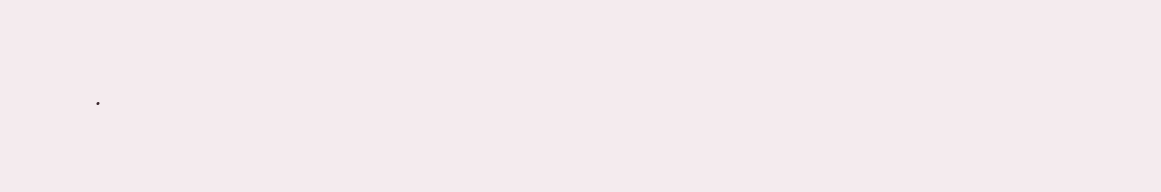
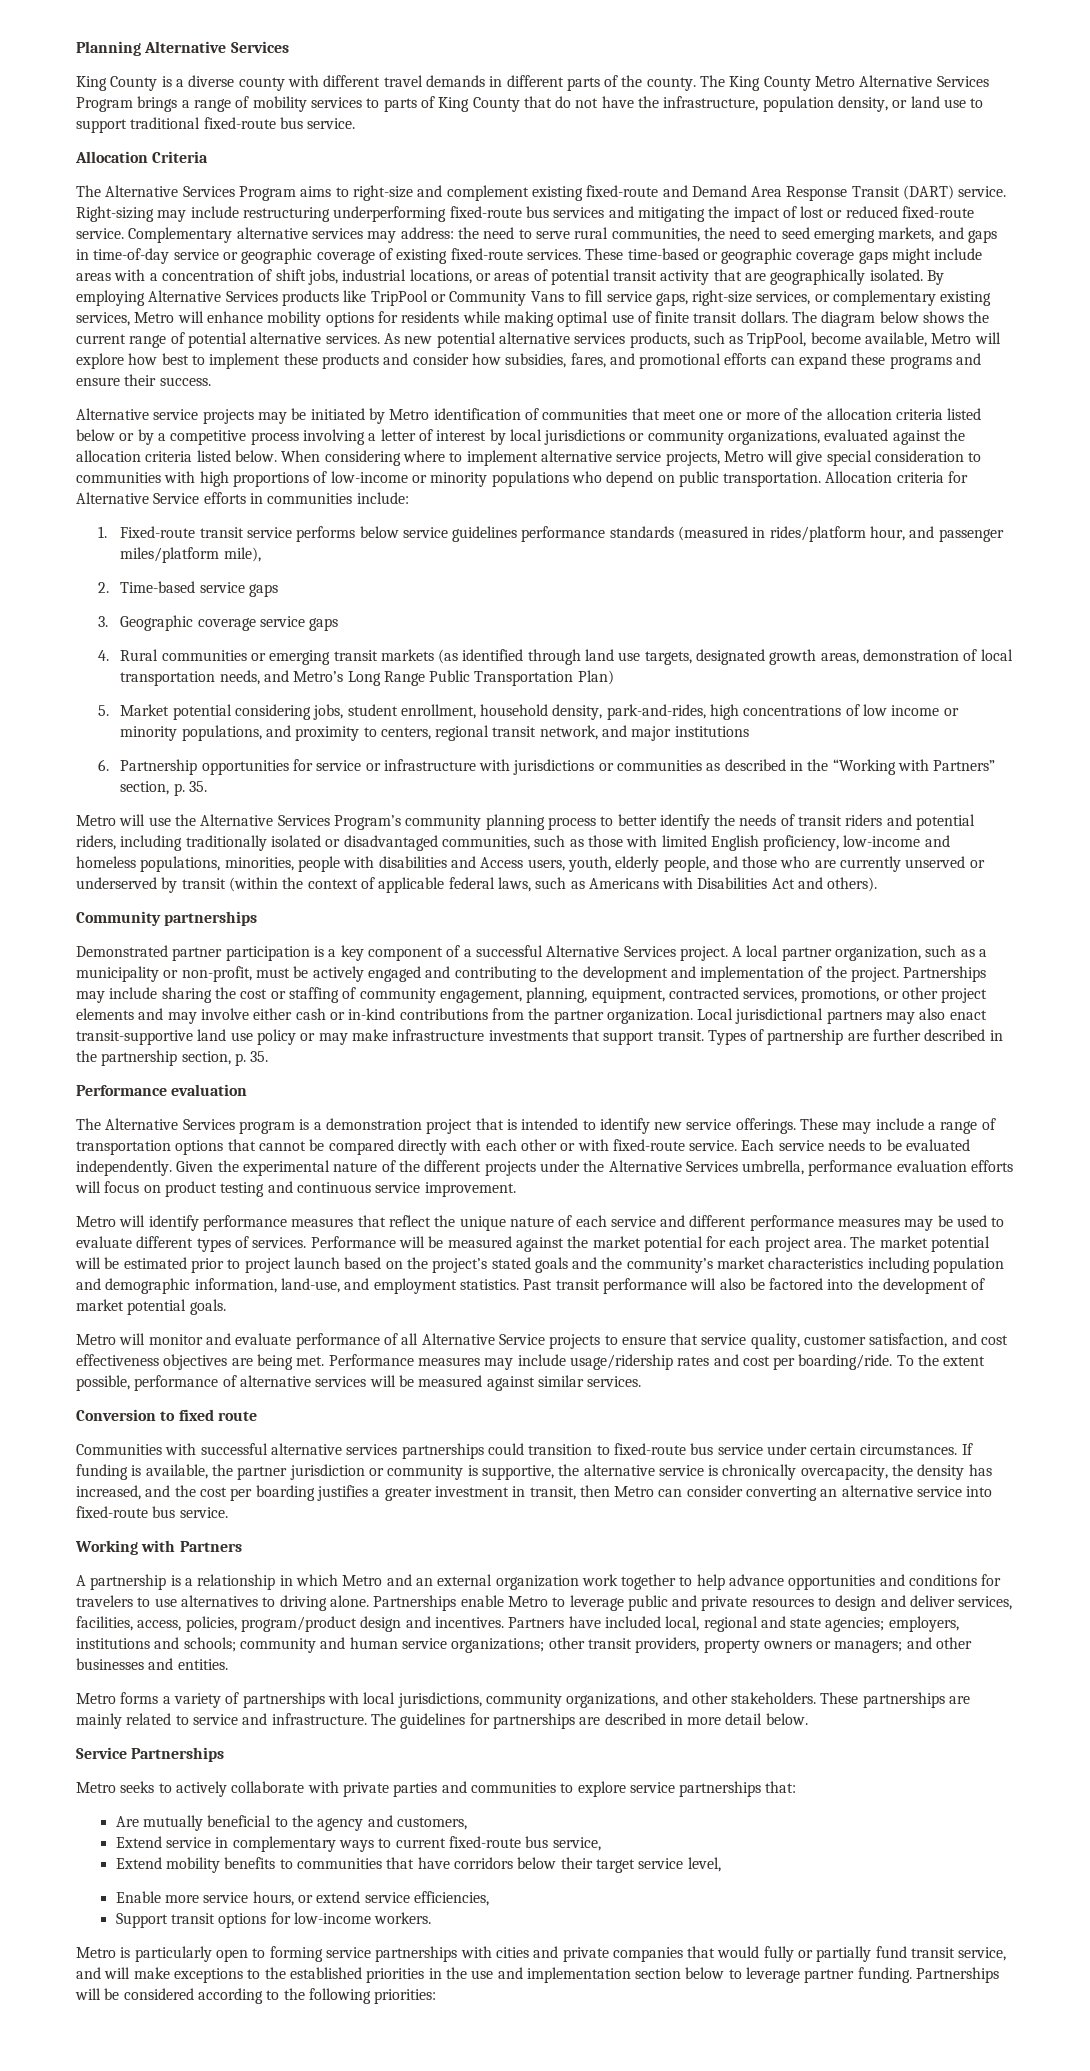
[95,102,101,105] . -> [76,41,289,56] [76,75,989,91] [76,96,984,112] [76,117,356,133] [75,151,209,163] [76,185,1007,201] [76,206,975,222] [76,227,998,243] [76,248,983,264] [76,269,945,285] [76,290,992,306] [76,311,990,327] [76,332,1001,348] [76,353,982,369] [76,374,211,386] [76,408,982,424] [76,429,966,445] [76,450,982,466] [76,471,969,487] [76,492,409,504] [98,526,1004,542] [120,547,261,563] [98,581,278,597] [98,615,339,631] [98,649,1013,665] [120,670,614,686] [98,704,959,720] [120,725,749,741] [98,759,996,775] [120,781,207,796] [76,814,976,830] [76,835,950,851] [76,856,985,872] [76,877,878,893] [76,911,258,926] [76,945,988,961] [76,966,987,982] [76,987,988,1003] [76,1008,987,1024] [76,1029,1003,1045] [76,1050,269,1066] [76,1084,248,1096] [76,1118,996,1134] [76,1139,971,1155] [76,1160,1014,1176] [75,1181,516,1197] [76,1215,1005,1231] [76,1236,991,1252] [75,1257,1005,1273] [76,1278,986,1294] [76,1299,226,1315] [76,1333,1009,1349] [76,1354,986,1370] [76,1375,642,1391] [76,1409,257,1421] [76,1443,973,1459] [76,1464,992,1480] [76,1485,993,1501] [76,1506,228,1518] [75,1540,242,1555] [76,1574,1002,1590] [76,1595,1013,1611] [76,1616,959,1632] [76,1637,973,1653] [76,1658,228,1670] [76,1692,971,1708] [76,1713,808,1729] [76,1747,225,1762] [76,1781,797,1797] [115,1815,467,1831] [115,1836,601,1852] [115,1857,721,1873] [115,1891,489,1906] [115,1912,432,1928] [76,1946,1007,1962] [76,1967,1000,1983] [75,1988,437,2004] Planning Alternative Services // King County is a diverse county with different travel demands in different parts of the county. The King County Metro Alternative Services Program brings a range of mobility services to parts of King County that do not have the infrastructure, population density, or land use to support traditional fixed-route bus service. // Allocation Criteria // The Alternative Services Program aims to right-size and complement existing fixed-route and Demand Area Response Transit (DART) service. Right-sizing may include restructuring underperforming fixed-route bus services and mitigating the impact of lost or reduced fixed-route service. Complementary alternative services may address: the need to serve rural communities, the need to seed emerging markets, and gaps in time-of-day service or geographic coverage of existing fixed-route services. These time-based or geographic coverage gaps might include areas with a concentration of shift jobs, industrial locations, or areas of potential transit activity that are geographically isolated. By employing Alternative Services products like TripPool or Community Vans to fill service gaps, right-size services, or complementary existing services, Metro will enhance mobility options for residents while making optimal use of finite transit dollars. The diagram below shows the current range of potential alternative services. As new potential alternative services products, such as TripPool, become available, Metro will explore how best to implement these products and consider how subsidies, fares, and promotional efforts can expand these programs and ensure their success. // Alternative service projects may be initiated by Metro identification of communities that meet one or more of the allocation criteria listed below or by a competitive process involving a letter of interest by local jurisdictions or community organizations, evaluated against the allocation criteria listed below. When considering where to implement alternative service projects, Metro will give special consideration to communities with high proportions of low-income or minority populations who depend on public transportation. Allocation criteria for Alternative Service efforts in communities include: // 1. Fixed-route transit service performs below service guidelines performance standards (measured in rides/platform hour, and passenger miles/platform mile), // 2. Time-based service gaps // 3. Geographic coverage service gaps // 4. Rural communities or emerging transit markets (as identified through land use targets, designated growth areas, demonstration of local transportation needs, and Metro’s Long Range Public Transportation Plan) // 5. Market potential considering jobs, student enrollment, household density, park-and-rides, high concentrations of low income or minority populations, and proximity to centers, regional transit network, and major institutions // 6. Partnership opportunities for service or infrastructure with jurisdictions or communities as described in the “Working with Partners” section, p. 35. // Metro will use the Alternative Services Program’s community planning process to better identify the needs of transit riders and potential riders, including traditionally isolated or disadvantaged communities, such as those with limited English proficiency, low-income and homeless populations, minorities, people with disabilities and Access users, youth, elderly people, and those who are currently unserved or underserved by transit (within the context of applicable federal laws, such as Americans with Disabilities Act and others). // Community partnerships // Demonstrated partner participation is a key component of a successful Alternative Services project. A local partner organization, such as a municipality or non-profit, must be actively engaged and contributing to the development and implementation of the project. Partnerships may include sharing the cost or staffing of community engagement, planning, equipment, contracted services, promotions, or other project elements and may involve either cash or in-kind contributions from the partner organization. Local jurisdictional partners may also enact transit-supportive land use policy or may make infrastructure investments that support transit. Types of partnership are further described in the partnership section, p. 35. // Performance evaluation // The Alternative Services program is a demonstration project that is intended to identify new service offerings. These may include a range of transportation options that cannot be compared directly with each other or with fixed-route service. Each service needs to be evaluated independently. Given the experimental nature of the different projects under the Alternative Services umbrella, performance evaluation efforts will focus on product testing and continuous service improvement. // Metro will identify performance measures that reflect the unique nature of each service and different performance measures may be used to evaluate different types of services. Performance will be measured against the market potential for each project area. The market potential will be estimated prior to project launch based on the project’s stated goals and the community’s market characteristics including population and demographic information, land-use, and employment statistics. Past transit performance will also be factored into the development of market potential goals. // Metro will monitor and evaluate performance of all Alternative Service projects to ensure that service quality, customer satisfaction, and cost effectiveness objectives are being met. Performance measures may include usage/ridership rates and cost per boarding/ride. To the extent possible, performance of alternative services will be measured against similar services. // Conversion to fixed route // Communities with successful alternative services partnerships could transition to fixed-route bus service under certain circumstances. If funding is available, the partner jurisdiction or community is supportive, the alternative service is chronically overcapacity, the density has increased, and the cost per boarding justifies a greater investment in transit, then Metro can consider converting an alternative service into fixed-route bus service. // Working with Partners // A partnership is a relationship in which Metro and an external organization work together to help advance opportunities and conditions for travelers to use alternatives to driving alone. Partnerships enable Metro to leverage public and private resources to design and deliver services, facilities, access, policies, program/product design and incentives. Partners have included local, regional and state agencies; employers, institutions and schools; community and human service organizations; other transit providers, property owners or managers; and other businesses and entities. // Metro forms a variety of partnerships with local jurisdictions, community organizations, and other stakeholders. These partnerships are mainly related to service and infrastructure. The guidelines for partnerships are described in more detail below. // Service Partnerships // Metro seeks to actively collaborate with private parties and communities to explore service partnerships that: // Are mutually beneficial to the agency and customers, // Extend service in complementary ways to current fixed-route bus service, // Extend mobility benefits to communities that have corridors below their target service level, // Enable more service hours, or extend service efficiencies, // Support transit options for low-income workers. // Metro is particularly open to forming service partnerships with cities and private companies that would fully or partially fund transit service, and will make exceptions to the established priorities in the use and implementation section below to leverage partner funding. Partnerships will be considered according to the following priorities:

